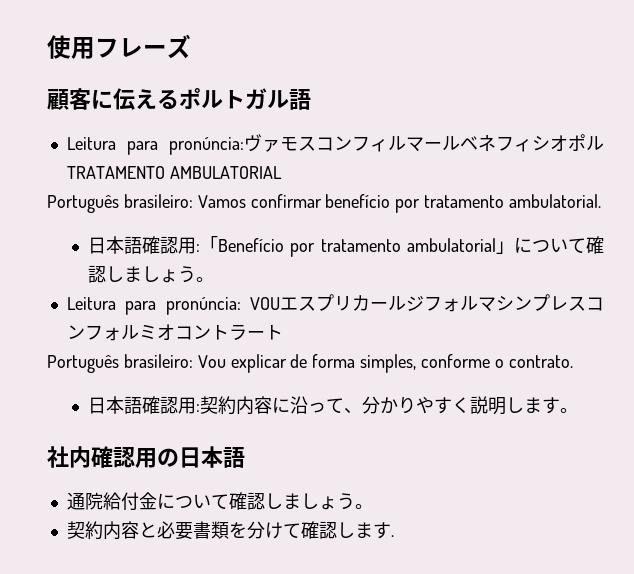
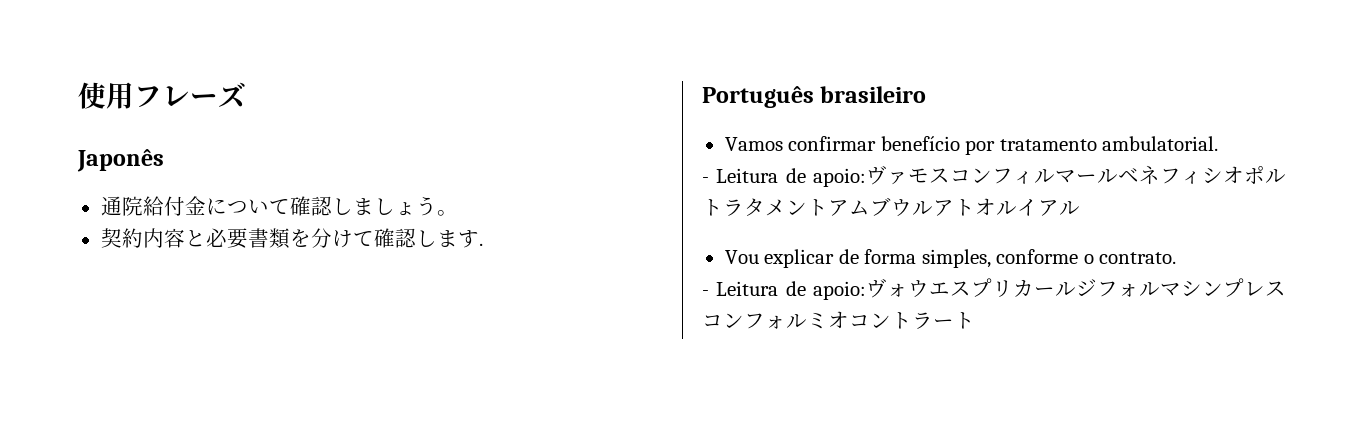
[47,88,311,110] [66,134,604,155] [66,166,282,179] [47,194,602,213] [88,236,605,257] [88,265,215,283] [66,294,604,315] [66,324,283,341] [47,354,573,373] [88,396,579,415] [47,446,245,468] 顧客に伝えるポルトガル語 // Leitura para pronúncia:ヴァモスコンフィルマールベネフィシオポルTRATAMENTO AMBULATORIAL // Português brasileiro: Vamos confirmar benefício por tratamento ambulatorial. // 日本語確認用:「Benefício por tratamento ambulatorial」について確認しましょう。 // Leitura para pronúncia: VOUエスプリカールジフォルマシンプレスコンフォルミオコントラート // Português brasileiro: Vou explicar de forma simples, conforme o contrato. // 日本語確認用:契約内容に沿って、分かりやすく説明します。 // 社内確認用の日本語 -> [77,149,164,172] Japonês
(394, 536) none -> [702,86,927,108] [724,136,1219,155] [702,165,1286,187] [702,197,1080,217] [724,249,1177,268] [702,278,1286,300] [702,311,975,329] // Português brasileiro // Vamos confirmar benefício por tratamento ambulatorial. // - Leitura de apoio:ヴァモスコンフィルマールベネフィシオポルトラタメントアムブウルアトオルイアル // Vou explicar de forma simples, conforme o contrato. // - Leitura de apoio:ヴォウエスプリカールジフォルマシンプレスコンフォルミオコントラート

